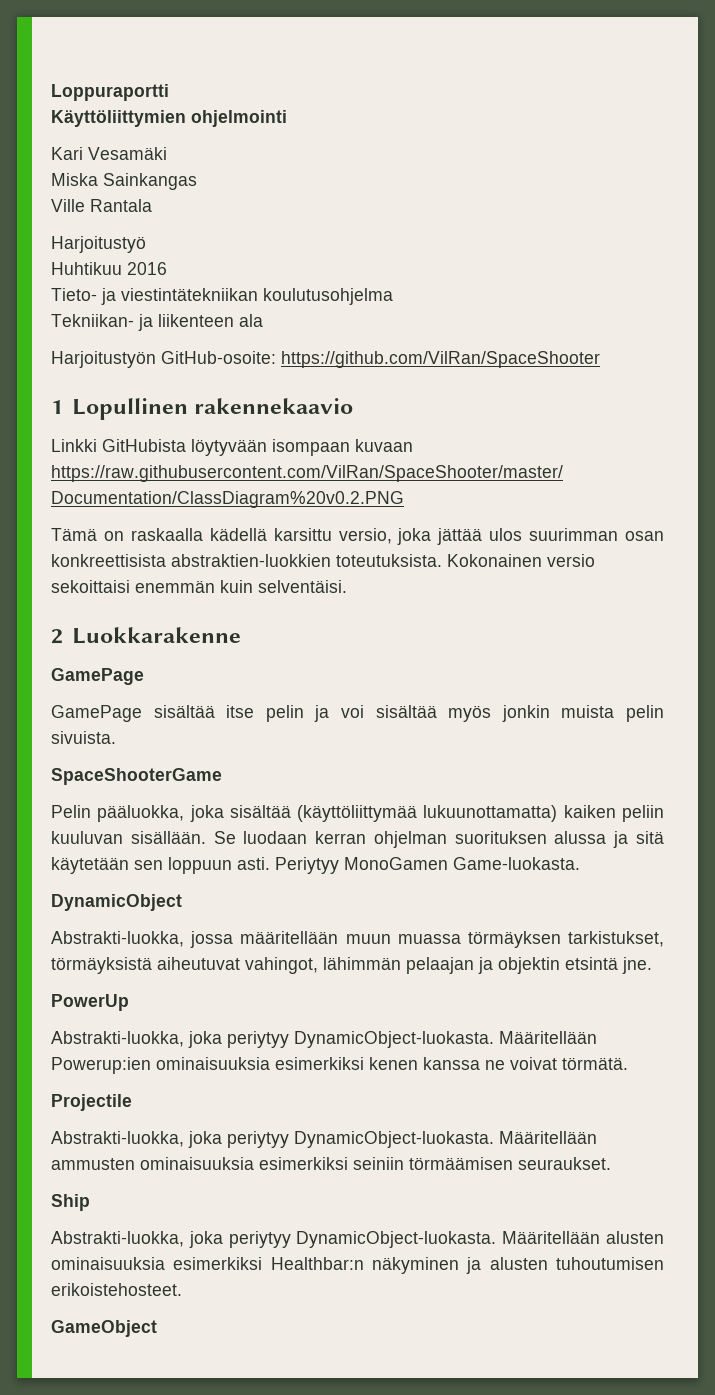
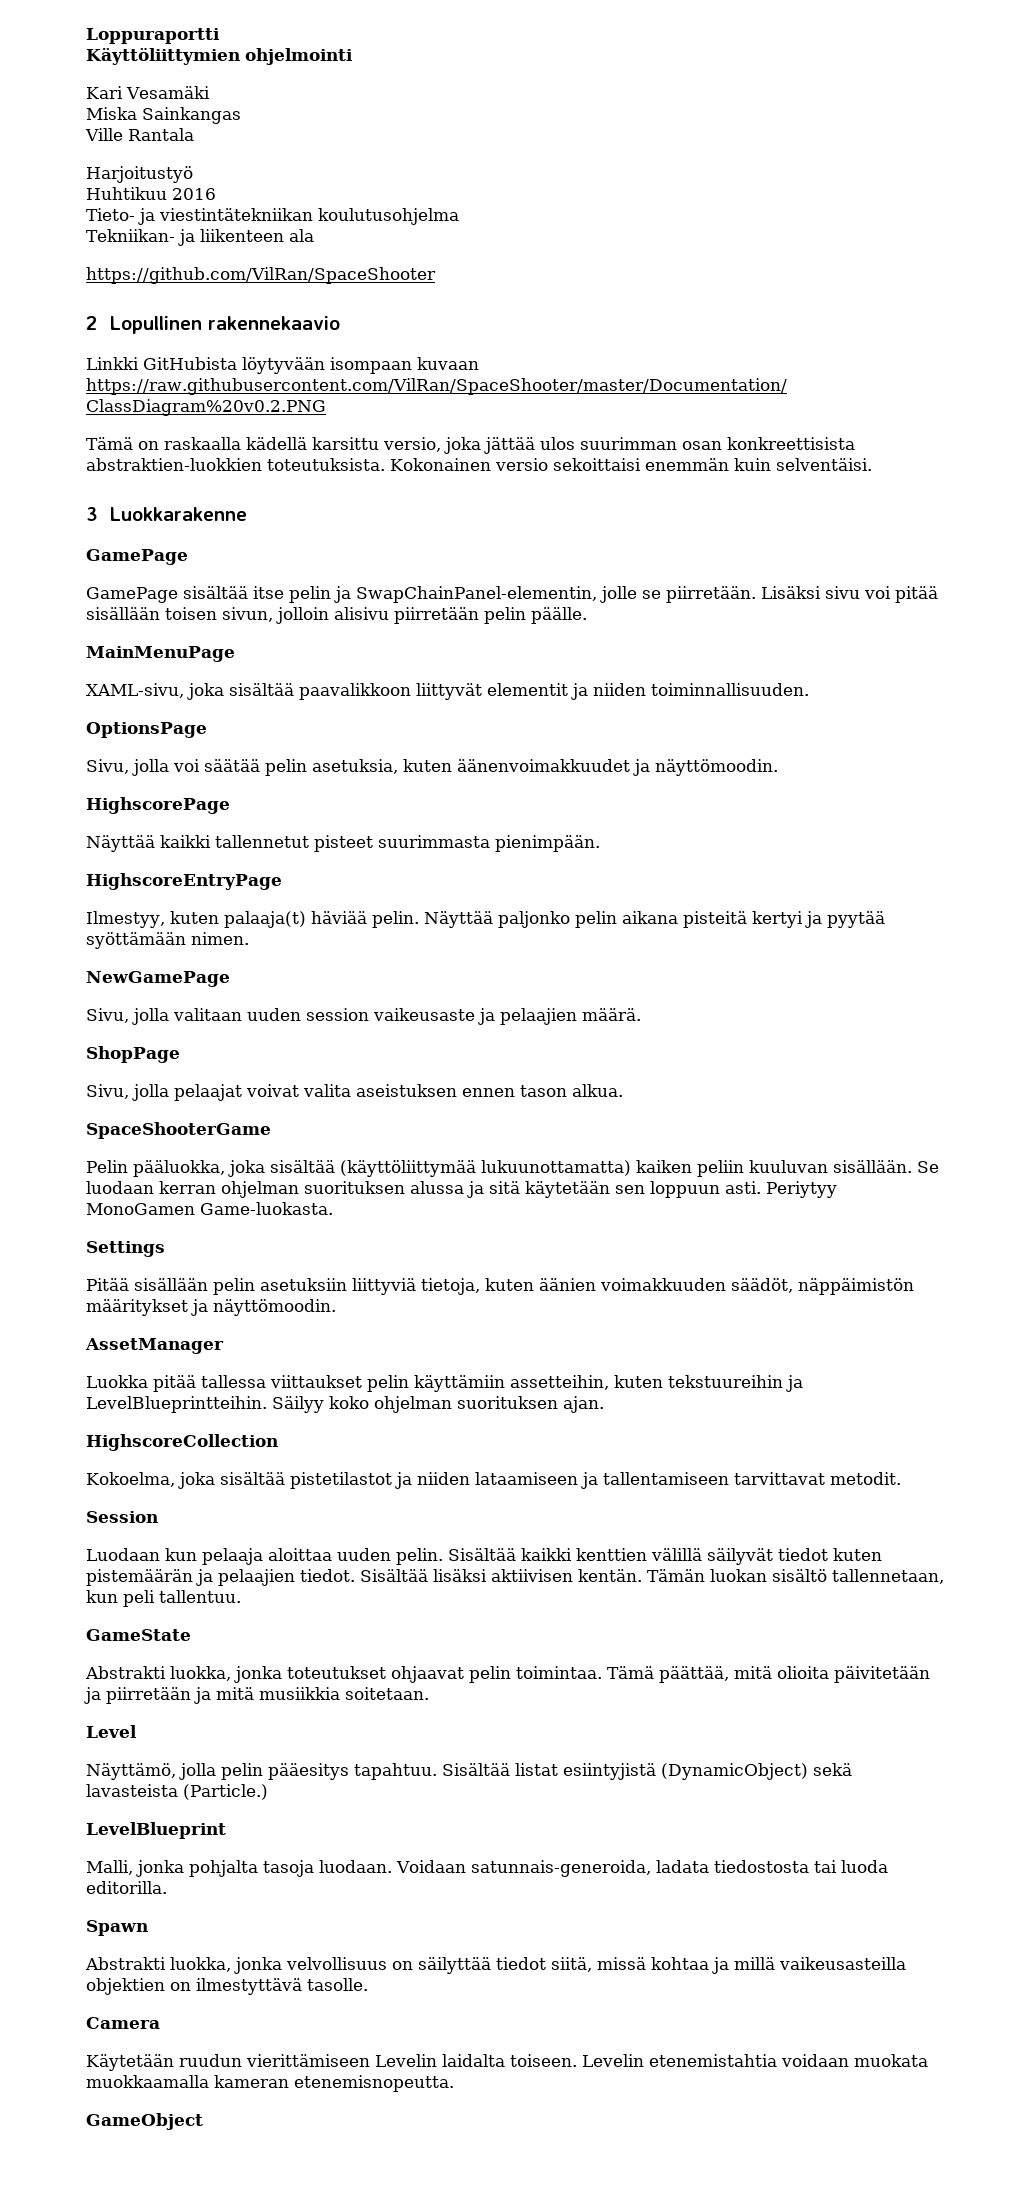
[51,351,276,368] Harjoitustyön GitHub-osoite: -> (314, 235) none
[51,400,63,414] 1 -> [86,316,97,330] 2
[51,629,63,644] 2 -> [86,507,98,521] 3
[341,705,665,722] [51,731,116,744] voi sisältää myös jonkin muista pelin sivuista. -> [356,586,938,603] [86,607,587,624] [86,646,235,662] [86,683,809,700] [86,722,207,738] [86,759,778,776] [86,797,230,814] [86,835,600,852] [86,873,282,890] [86,911,885,928] [86,932,249,949] [86,971,230,987] [86,1008,641,1025] [86,1046,180,1063] [86,1084,623,1101] SwapChainPanel-elementin, jolle se piirretään. Lisäksi sivu voi pitää sisällään toisen sivun, jolloin alisivu piirretään pelin päälle. // MainMenuPage // XAML-sivu, joka sisältää paavalikkoon liittyvät elementit ja niiden toiminnallisuuden. // OptionsPage // Sivu, jolla voi säätää pelin asetuksia, kuten äänenvoimakkuudet ja näyttömoodin. // HighscorePage // Näyttää kaikki tallennetut pisteet suurimmasta pienimpään. // HighscoreEntryPage // Ilmestyy, kuten palaaja(t) häviää pelin. Näyttää paljonko pelin aikana pisteitä kertyi ja pyytää syöttämään nimen. // NewGamePage // Sivu, jolla valitaan uuden session vaikeusaste ja pelaajien määrä. // ShopPage // Sivu, jolla pelaajat voivat valita aseistuksen ennen tason alkua.
[51,894,182,911] [51,931,664,948] [51,957,652,974] [51,994,129,1011] [51,1031,597,1048] [51,1057,628,1074] [51,1094,132,1111] [51,1131,597,1148] [51,1157,611,1170] [51,1194,90,1211] [51,1231,664,1248] [51,1257,664,1274] [51,1283,182,1296] DynamicObject // Abstrakti-luokka, jossa määritellään muun muassa törmäyksen tarkistukset, törmäyksistä aiheutuvat vahingot, lähimmän pelaajan ja objektin etsintä jne. // PowerUp // Abstrakti-luokka, joka periytyy DynamicObject-luokasta. Määritellään Powerup:ien ominaisuuksia esimerkiksi kenen kanssa ne voivat törmätä. // Projectile // Abstrakti-luokka, joka periytyy DynamicObject-luokasta. Määritellään ammusten ominaisuuksia esimerkiksi seiniin törmäämisen seuraukset. // Ship // Abstrakti-luokka, joka periytyy DynamicObject-luokasta. Määritellään alusten ominaisuuksia esimerkiksi Healthbar:n näkyminen ja alusten tuhoutumisen erikoistehosteet. -> [86,1241,165,1257] [86,1278,914,1295] [86,1299,336,1316] [85,1338,224,1354] [86,1375,803,1392] [86,1396,604,1413] [86,1434,278,1451] [86,1472,901,1489] [86,1511,158,1523] [86,1548,882,1565] [86,1569,944,1586] [86,1590,241,1607] [86,1629,191,1641] [85,1666,930,1683] [84,1687,429,1704] [86,1725,137,1738] [86,1763,852,1780] [86,1784,268,1800] [86,1822,226,1839] [86,1860,888,1877] [86,1881,167,1894] [86,1920,148,1936] [85,1957,906,1974] [86,1978,368,1995] [86,2017,160,2029] [86,2054,928,2071] [86,2075,454,2092] Settings // Pitää sisällään pelin asetuksiin liittyviä tietoja, kuten äänien voimakkuuden säädöt, näppäimistön määritykset ja näyttömoodin. // AssetManager // Luokka pitää tallessa viittaukset pelin käyttämiin assetteihin, kuten tekstuureihin ja LevelBlueprintteihin. Säilyy koko ohjelman suorituksen ajan. // HighscoreCollection // Kokoelma, joka sisältää pistetilastot ja niiden lataamiseen ja tallentamiseen tarvittavat metodit. // Session // Luodaan kun pelaaja aloittaa uuden pelin. Sisältää kaikki kenttien välillä säilyvät tiedot kuten pistemäärän ja pelaajien tiedot. Sisältää lisäksi aktiivisen kentän. Tämän luokan sisältö tallennetaan, kun peli tallentuu. // GameState // Abstrakti luokka, jonka toteutukset ohjaavat pelin toimintaa. Tämä päättää, mitä olioita päivitetään ja piirretään ja mitä musiikkia soitetaan. // Level // Näyttämö, jolla pelin pääesitys tapahtuu. Sisältää listat esiintyjistä (DynamicObject) sekä lavasteista (Particle.) // LevelBlueprint // Malli, jonka pohjalta tasoja luodaan. Voidaan satunnais-generoida, ladata tiedostosta tai luoda editorilla. // Spawn // Abstrakti luokka, jonka velvollisuus on säilyttää tiedot siitä, missä kohtaa ja millä vaikeusasteilla objektien on ilmestyttävä tasolle. // Camera // Käytetään ruudun vierittämiseen Levelin laidalta toiseen. Levelin etenemistahtia voidaan muokata muokkaamalla kameran etenemisnopeutta.

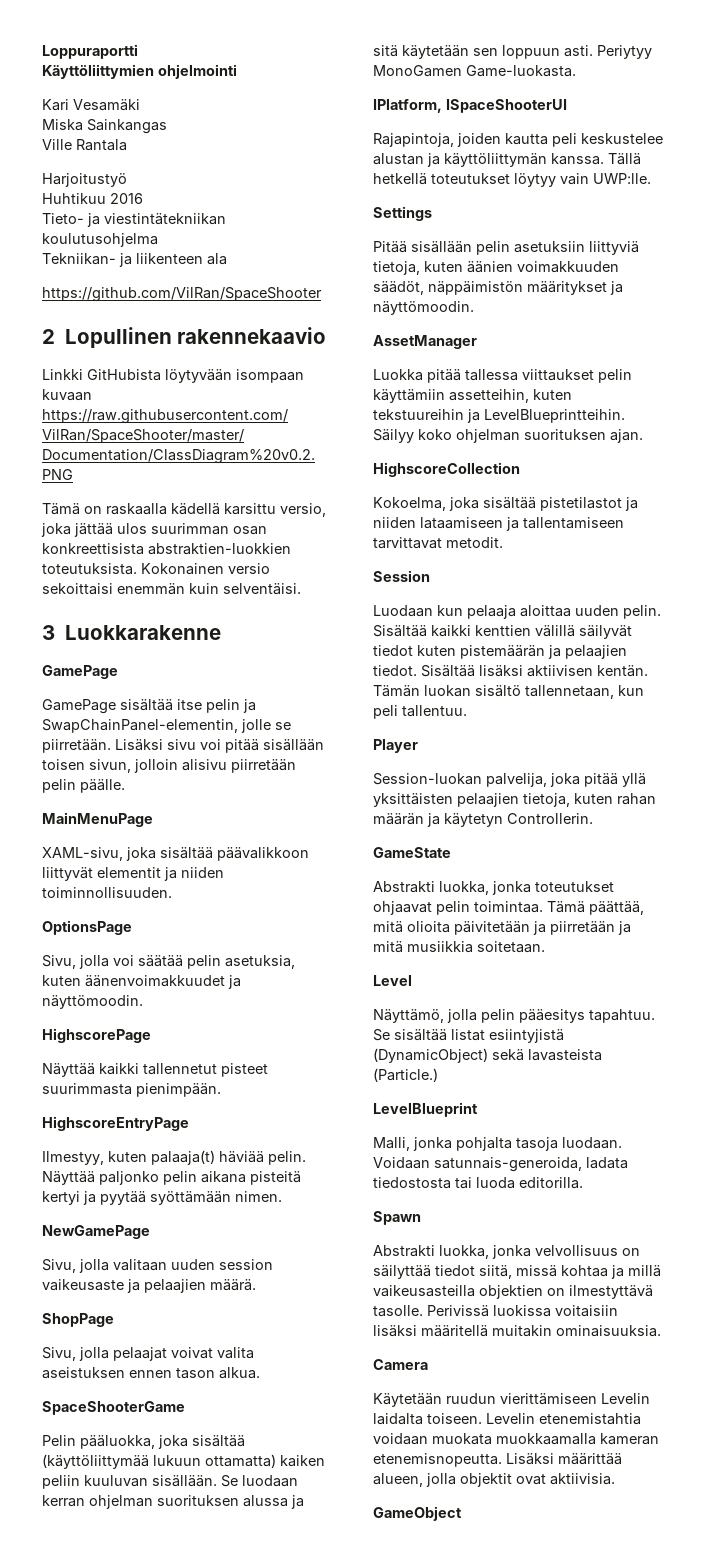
[299,683,411,700] paavalikkoon -> [217,847,309,861] päävalikkoon
[651,683,809,696] toiminnallisuuden. -> [42,887,172,898] toiminnollisuuden.
[481,1160,631,1176] lukuunottamatta) -> [153,1454,276,1468] lukuun ottamatta)
(333, 1208) none -> [373,99,567,113] [373,133,663,147] [373,153,641,167] [373,173,651,187] // IPlatform, ISpaceShooterUI // Rajapintoja, joiden kautta peli keskustelee alustan ja käyttöliittymän kanssa. Tällä hetkellä toteutukset löytyy vain UWP:lle.
(241, 1596) none -> [373,739,418,753] [373,773,646,787] [373,793,656,807] [373,813,593,827] // Player // Session-luokan palvelija, joka pitää yllä yksittäisten pelaajien tietoja, kuten rahan määrän ja käytetyn Controllerin.
[442,1763,510,1776] Sisältää -> [373,1029,447,1041] Se sisältää
(368, 1984) none -> [427,1305,618,1317] [373,1325,661,1337] Perivissä luokissa voitaisiin lisäksi määritellä muitakin ominaisuuksia.
(454, 2083) none -> [506,1453,622,1465] [373,1473,615,1487] Lisäksi määrittää alueen, jolla objektit ovat aktiivisia.

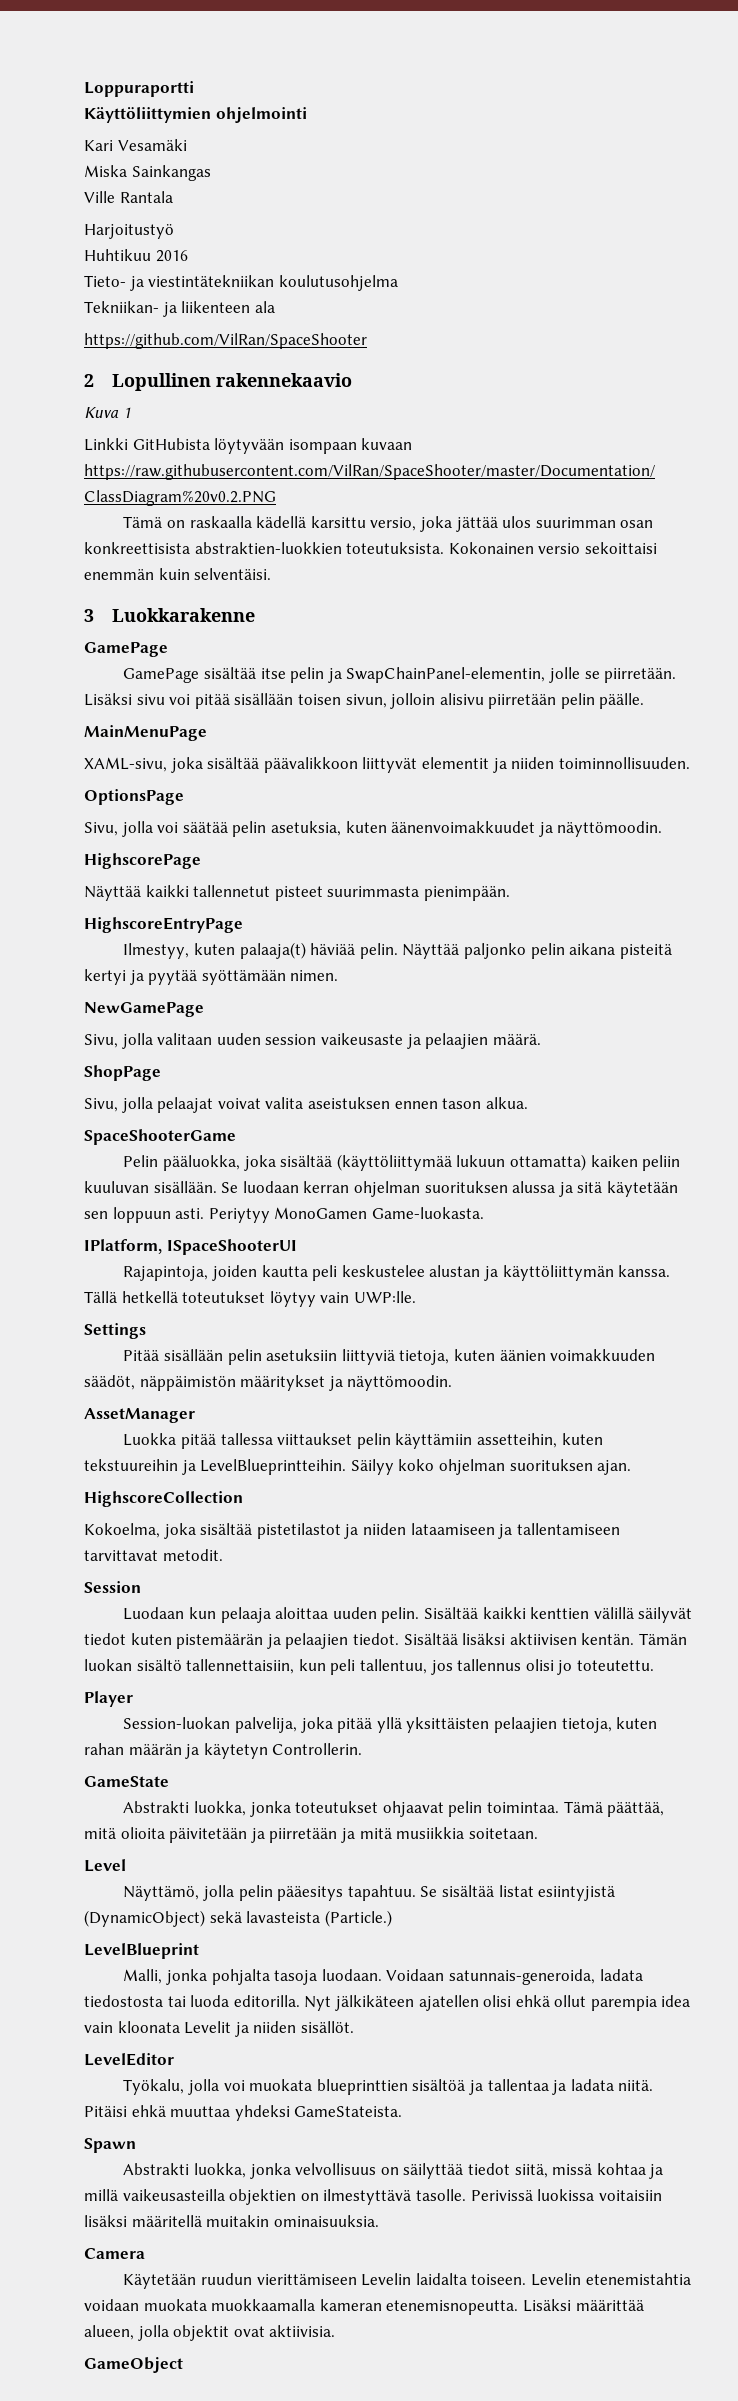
(327, 335) none -> [84,407,131,418] // Kuva 1
[525,685,614,699] tallennetaan, -> [186,1659,295,1674] tallennettaisiin,
[402,705,467,717] tallentuu. -> [359,1659,654,1675] tallentuu, jos tallennus olisi jo toteutettu.
(583, 1183) none -> [304,1995,691,2011] [84,2021,354,2037] [84,2053,174,2066] [123,2079,654,2095] [84,2105,403,2121] Nyt jälkikäteen ajatellen olisi ehkä ollut parempia idea vain kloonata Levelit ja niiden sisällöt. // LevelEditor // Työkalu, jolla voi muokata blueprinttien sisältöä ja tallentaa ja ladata niitä. Pitäisi ehkä muuttaa yhdeksi GameStateista.

